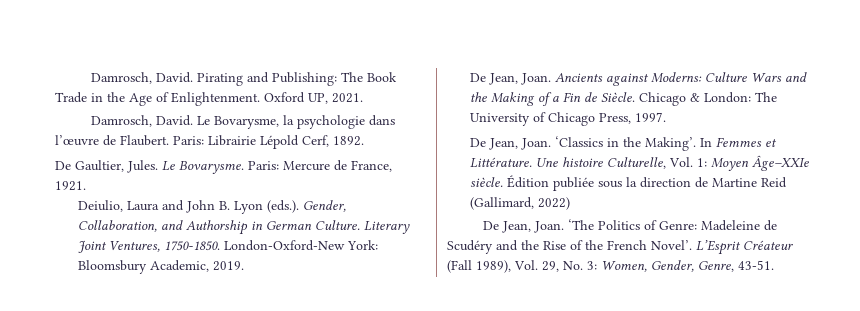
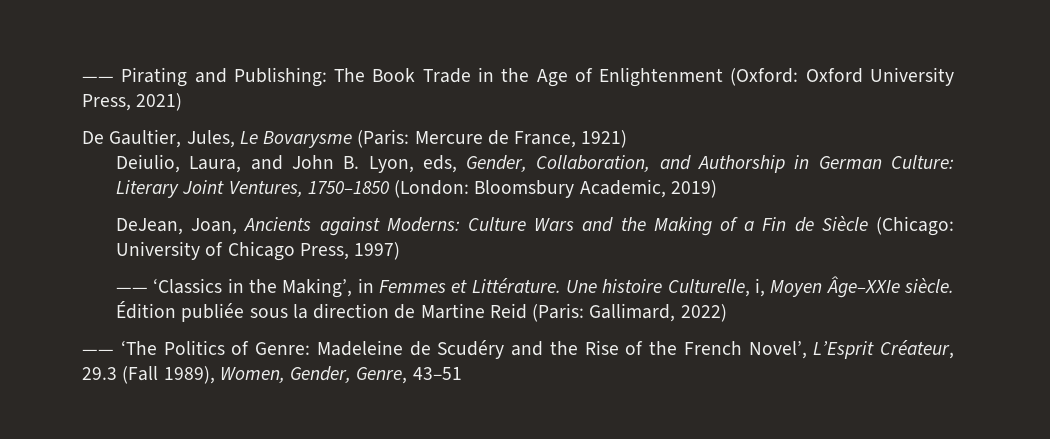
[91,72,194,84] Damrosch, David. -> [82,76,114,82] ——
[171,92,363,106] [91,115,396,129] [55,135,364,149] [55,160,279,174] Enlightenment. Oxford UP, 2021. // Damrosch, David. Le Bovarysme, la psychologie dans l’œuvre de Flaubert. Paris: Librairie Lépold Cerf, 1892. // De Gaultier, Jules. Le Bovarysme. Paris: -> [599,67,955,87] [82,93,183,111] [82,129,410,148] Enlightenment (Oxford: Oxford University Press, 2021) // De Gaultier, Jules, Le Bovarysme (Paris:
[55,181,86,191] 1921. -> [581,130,628,148] 1921)
[127,201,160,211] Laura -> [189,156,242,173] Laura,
[234,200,300,214] Lyon (eds.). -> [368,155,457,173] Lyon, eds,
[315,220,361,230] Culture. -> [891,155,955,169] Culture:
[164,240,379,251] [78,260,245,274] [470,73,552,85] 1750-1850. London-Oxford-New York: Bloomsbury Academic, 2019. // De Jean, Joan. -> [307,179,717,198] [115,218,238,235] 1750–1850 (London: Bloomsbury Academic, 2019) // DeJean, Joan,
[601,92,778,106] [470,112,667,126] [470,138,552,150] Siècle. Chicago & London: The University of Chicago Press, 1997. // De Jean, Joan. -> [821,216,954,236] [115,241,401,261] [115,287,148,293] Siècle (Chicago: University of Chicago Press, 1997) // ——
[645,137,713,151] Making’. In -> [282,278,374,298] Making’, in
[669,157,708,167] Vol. 1: -> [754,278,765,297] i,
[470,197,535,210] (Gallimard, -> [532,303,676,322] (Paris: Gallimard,
[483,221,565,233] De Jean, Joan. -> [82,349,114,355] ——
[651,240,793,255] [447,260,597,273] Novel’. L’Esprit Créateur (Fall 1989), Vol. 29, No. 3: -> [748,340,954,359] [82,366,215,384] Novel’, L’Esprit Créateur, 29.3 (Fall 1989),
[738,260,774,270] 43-51. -> [412,367,462,380] 43–51

